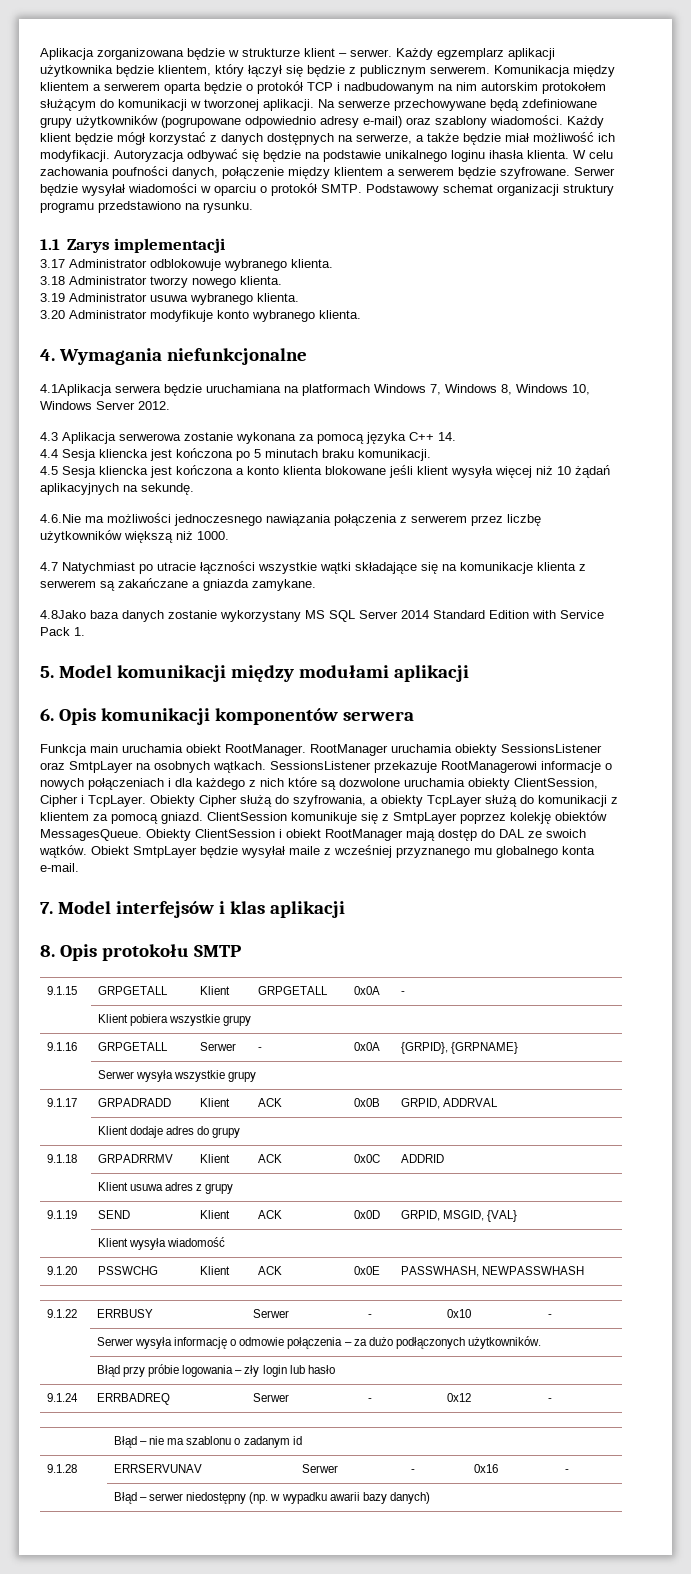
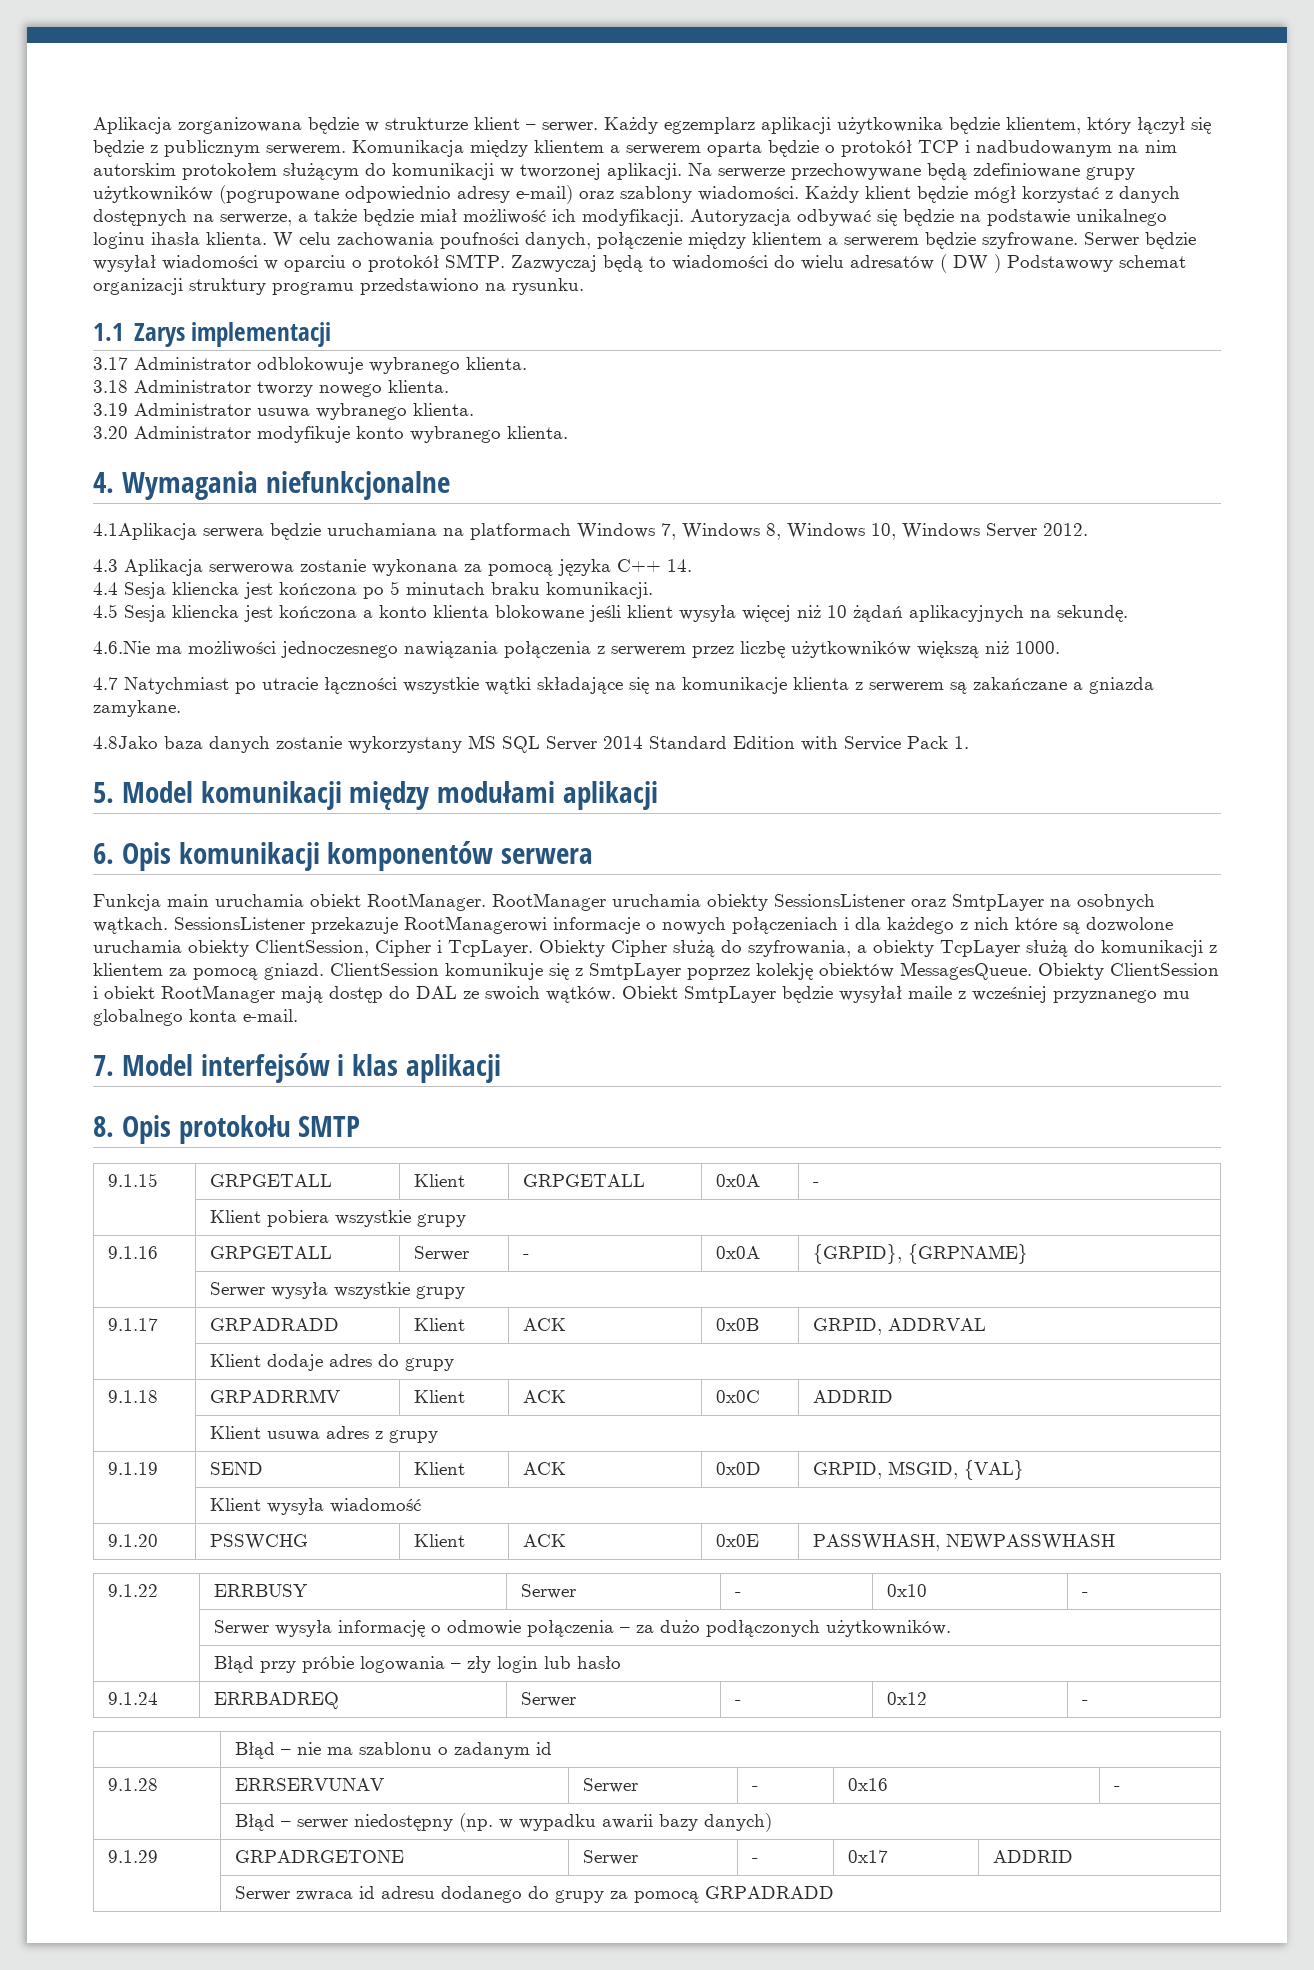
(362, 188) none -> [511,254,1001,273] Zazwyczaj będą to wiadomości do wielu adresatów ( DW )
(430, 1498) none -> [108,1850,159,1863] [235,1850,405,1863] [583,1850,639,1865] [752,1858,759,1863] [848,1850,889,1863] [993,1850,1074,1863] [235,1886,835,1903] // 9.1.29 | GRPADRGETONE | Serwer | - | 0x17 | ADDRID // | Serwer zwraca id adresu dodanego do grupy za pomocą GRPADRADD

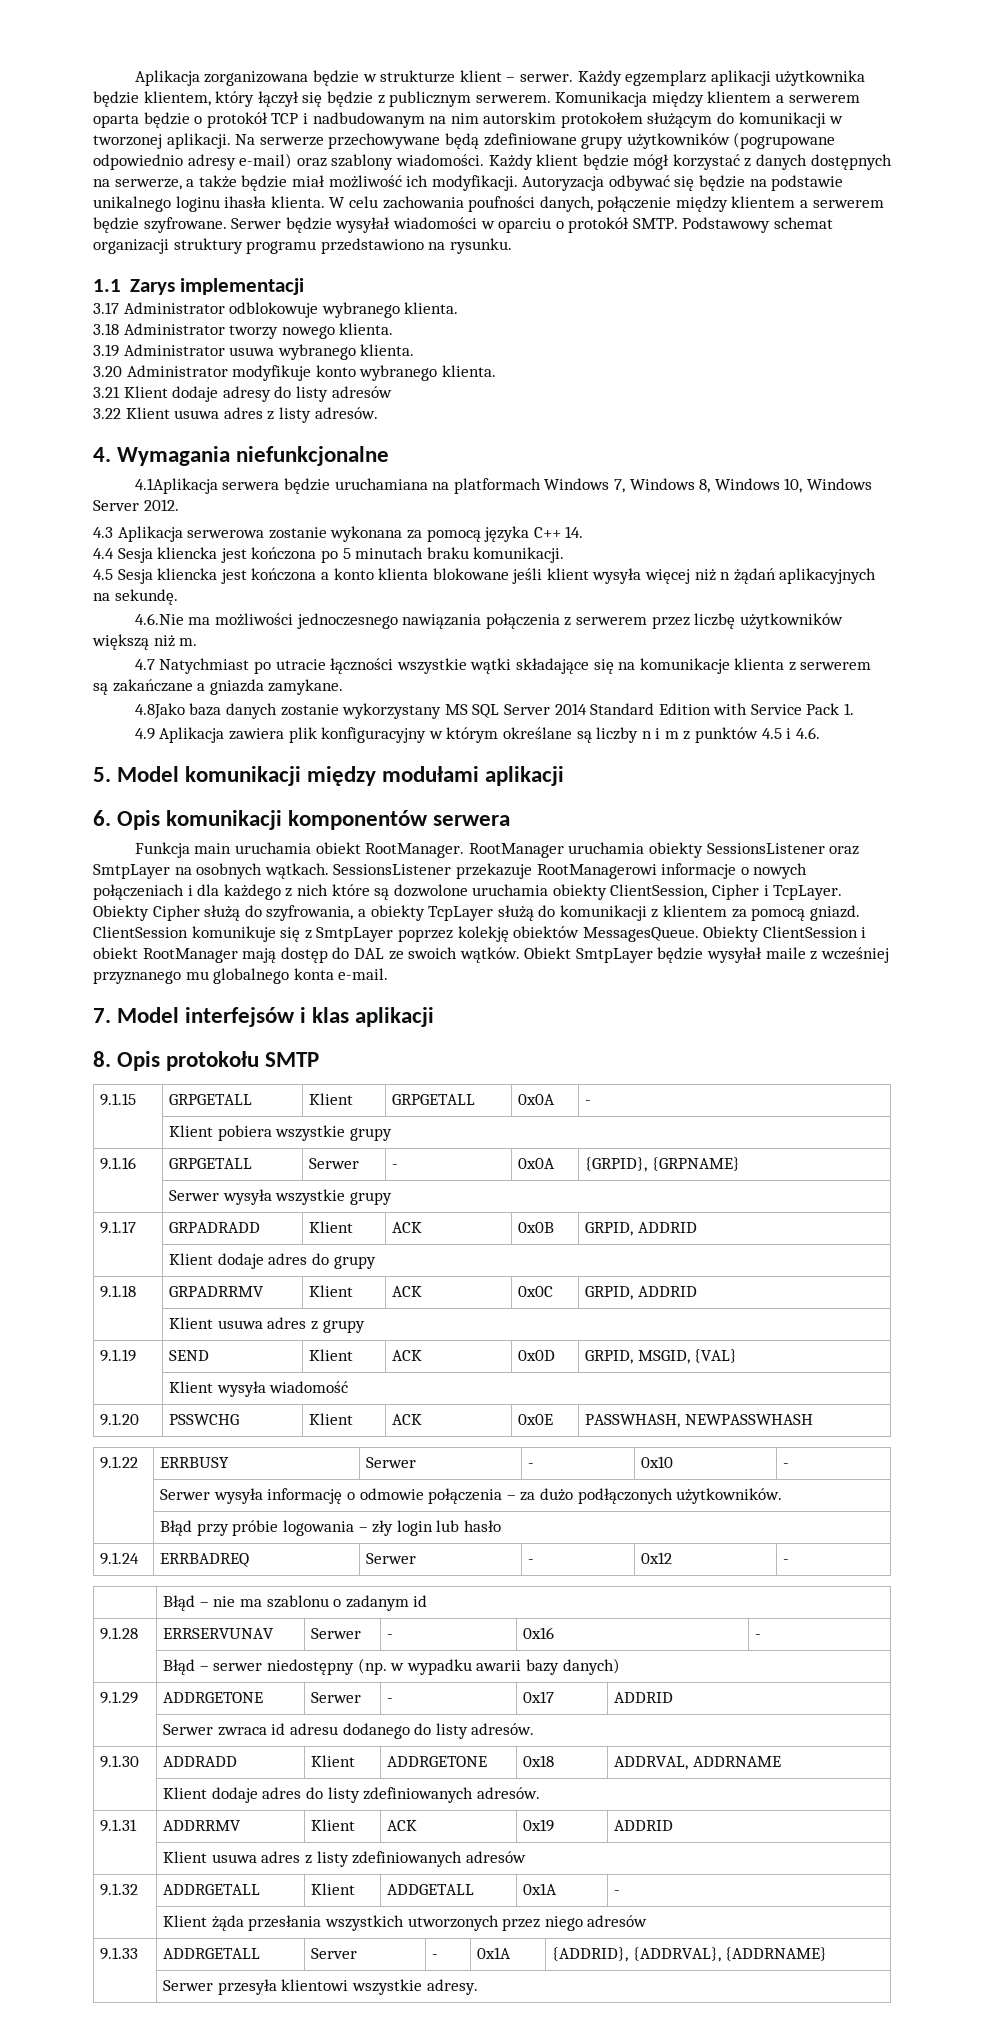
[511,254,1001,273] Zazwyczaj będą to wiadomości do wielu adresatów ( DW ) -> (678, 223) none
(568, 432) none -> [93,386,392,402] [93,407,378,423] // 3.21 Klient dodaje adresy do listy adresów // 3.22 Klient usuwa adres z listy adresów.
[827,605,847,618] 10 -> [720,572,731,580] n
[1015,641,1060,654] 1000. -> [179,638,198,646] m.
(969, 742) none -> [134,727,820,743] // 4.9 Aplikacja zawiera plik konfiguracyjny w którym określane są liczby n i m z punktów 4.5 i 4.6.
[888,1318,987,1331] ADDRVAL -> [637,1222,697,1233] ADDRID
(761, 1396) none -> [585,1286,634,1300] GRPID,
[235,1850,405,1863] GRPADRGETONE -> [163,1692,264,1703] ADDRGETONE
[555,1886,835,1903] grupy za pomocą GRPADRADD -> [435,1723,535,1739] [100,1755,140,1768] [163,1756,238,1767] [311,1755,356,1767] [387,1756,488,1767] [523,1755,555,1767] [614,1756,781,1770] [163,1787,540,1803] [100,1819,138,1832] [163,1820,242,1831] [311,1819,356,1831] [387,1820,418,1831] [523,1819,555,1832] [614,1820,674,1831] [163,1851,526,1867] [100,1883,139,1896] [163,1884,261,1895] [311,1883,356,1895] [387,1884,475,1895] [523,1883,558,1895] [614,1890,621,1895] [163,1915,648,1931] [100,1947,139,1960] [163,1948,261,1959] [311,1948,358,1959] [432,1954,439,1959] [477,1947,512,1959] [552,1947,828,1962] [163,1979,478,1995] listy adresów. // 9.1.30 | ADDRADD | Klient | ADDRGETONE | 0x18 | ADDRVAL, ADDRNAME // | Klient dodaje adres do listy zdefiniowanych adresów. // 9.1.31 | ADDRRMV | Klient | ACK | 0x19 | ADDRID // | Klient usuwa adres z listy zdefiniowanych adresów // 9.1.32 | ADDRGETALL | Klient | ADDGETALL | 0x1A | - // | Klient żąda przesłania wszystkich utworzonych przez niego adresów // 9.1.33 | ADDRGETALL | Server | - | 0x1A | {ADDRID}, {ADDRVAL}, {ADDRNAME} // | Serwer przesyła klientowi wszystkie adresy.

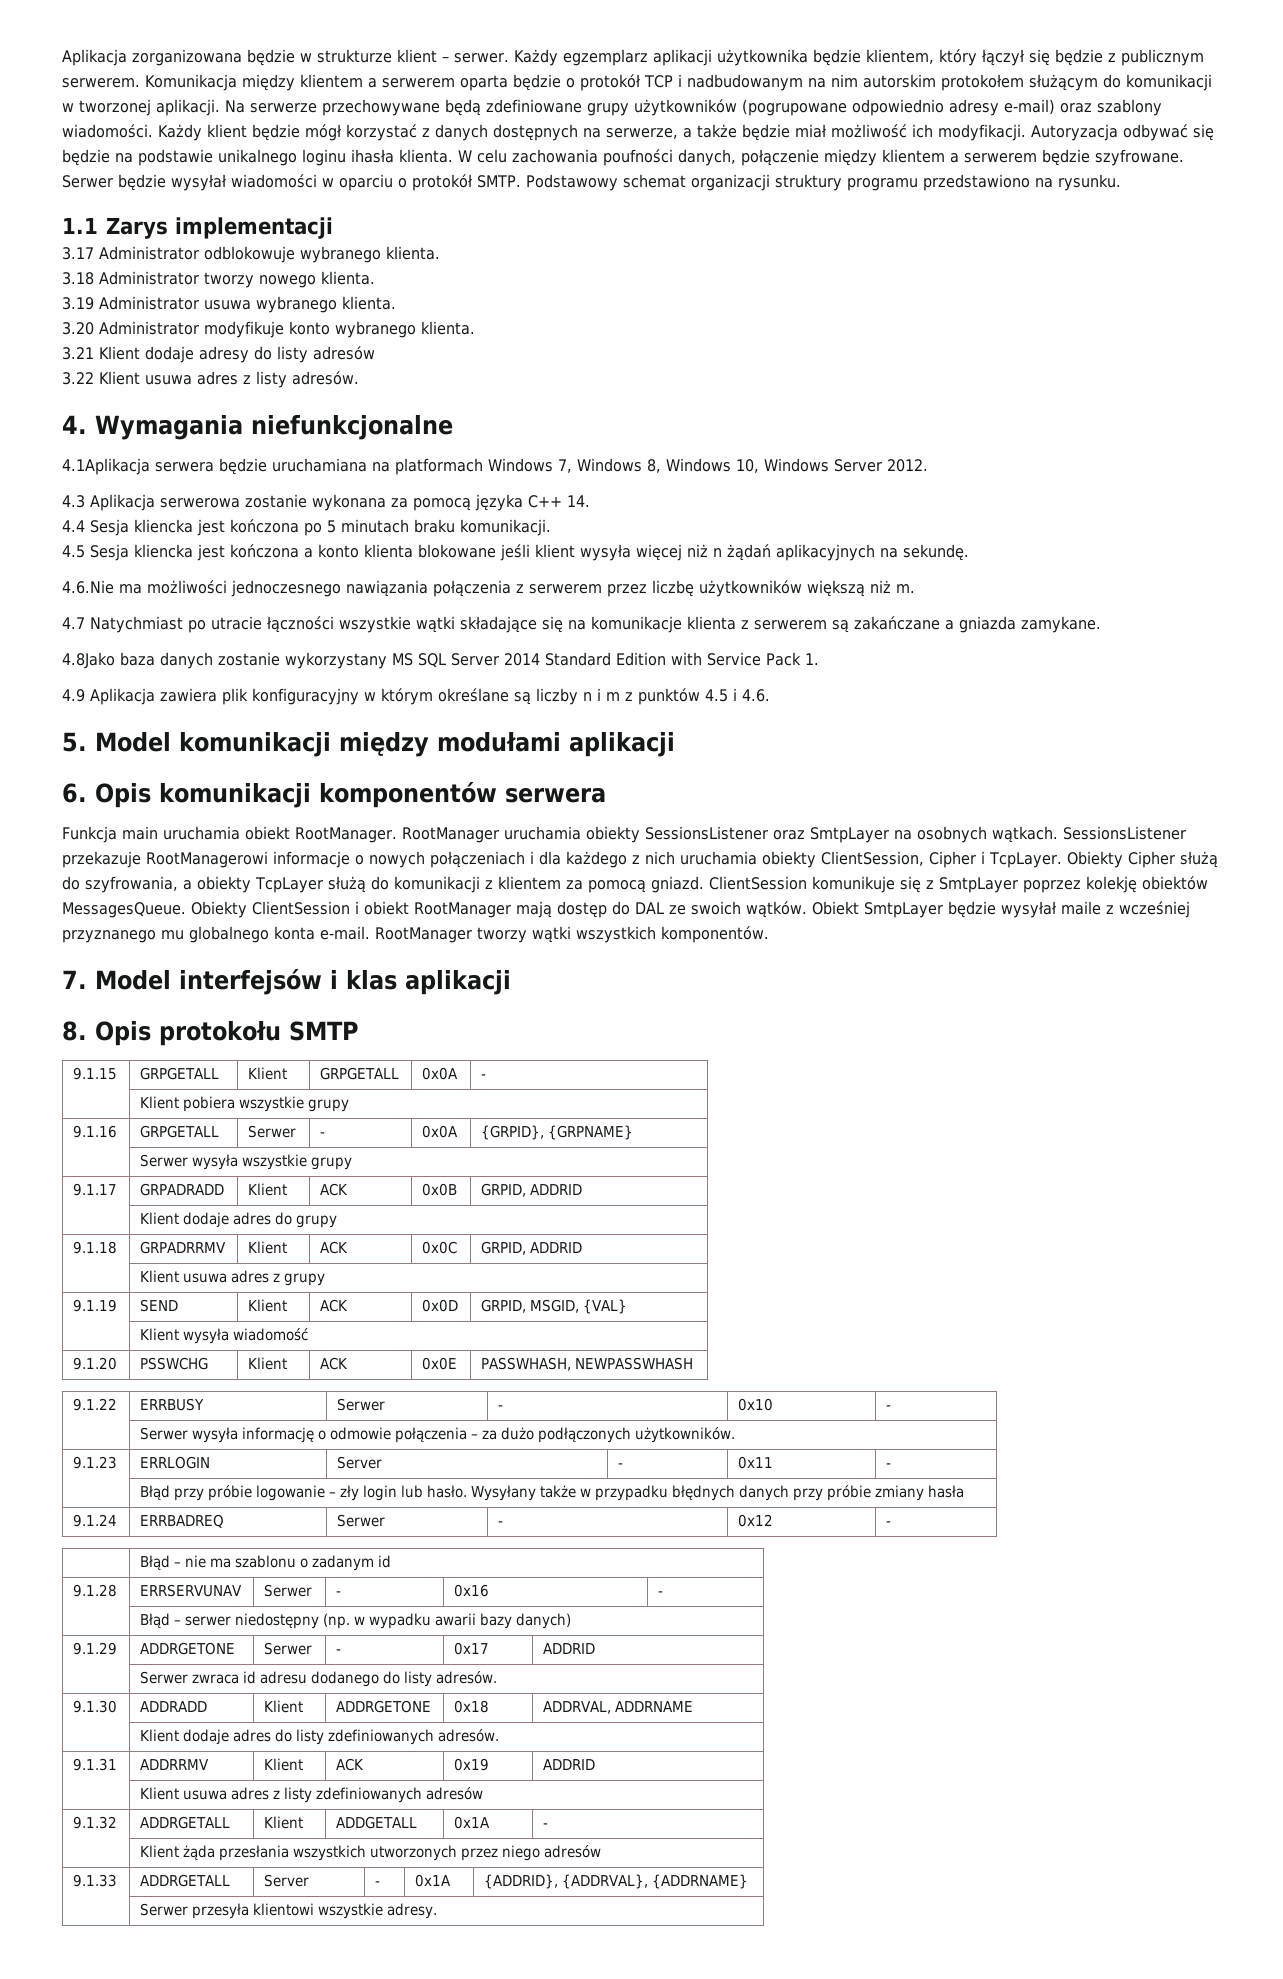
[331,884,468,900] które są dozwolone -> (675, 858) none
(389, 974) none -> [375,926,769,943] RootManager tworzy wątki wszystkich komponentów.
(783, 1496) none -> [73,1456,118,1469] [140,1456,211,1469] [337,1456,383,1469] [618,1463,624,1468] [738,1456,774,1469] [886,1463,892,1468] // 9.1.23 | ERRLOGIN | Server | - | 0x11 | -
[282,1520,354,1536] logowania -> [256,1485,326,1501] logowanie
[463,1520,501,1532] hasło -> [427,1485,965,1501] hasło. Wysyłany także w przypadku błędnych danych przy próbie zmiany hasła

